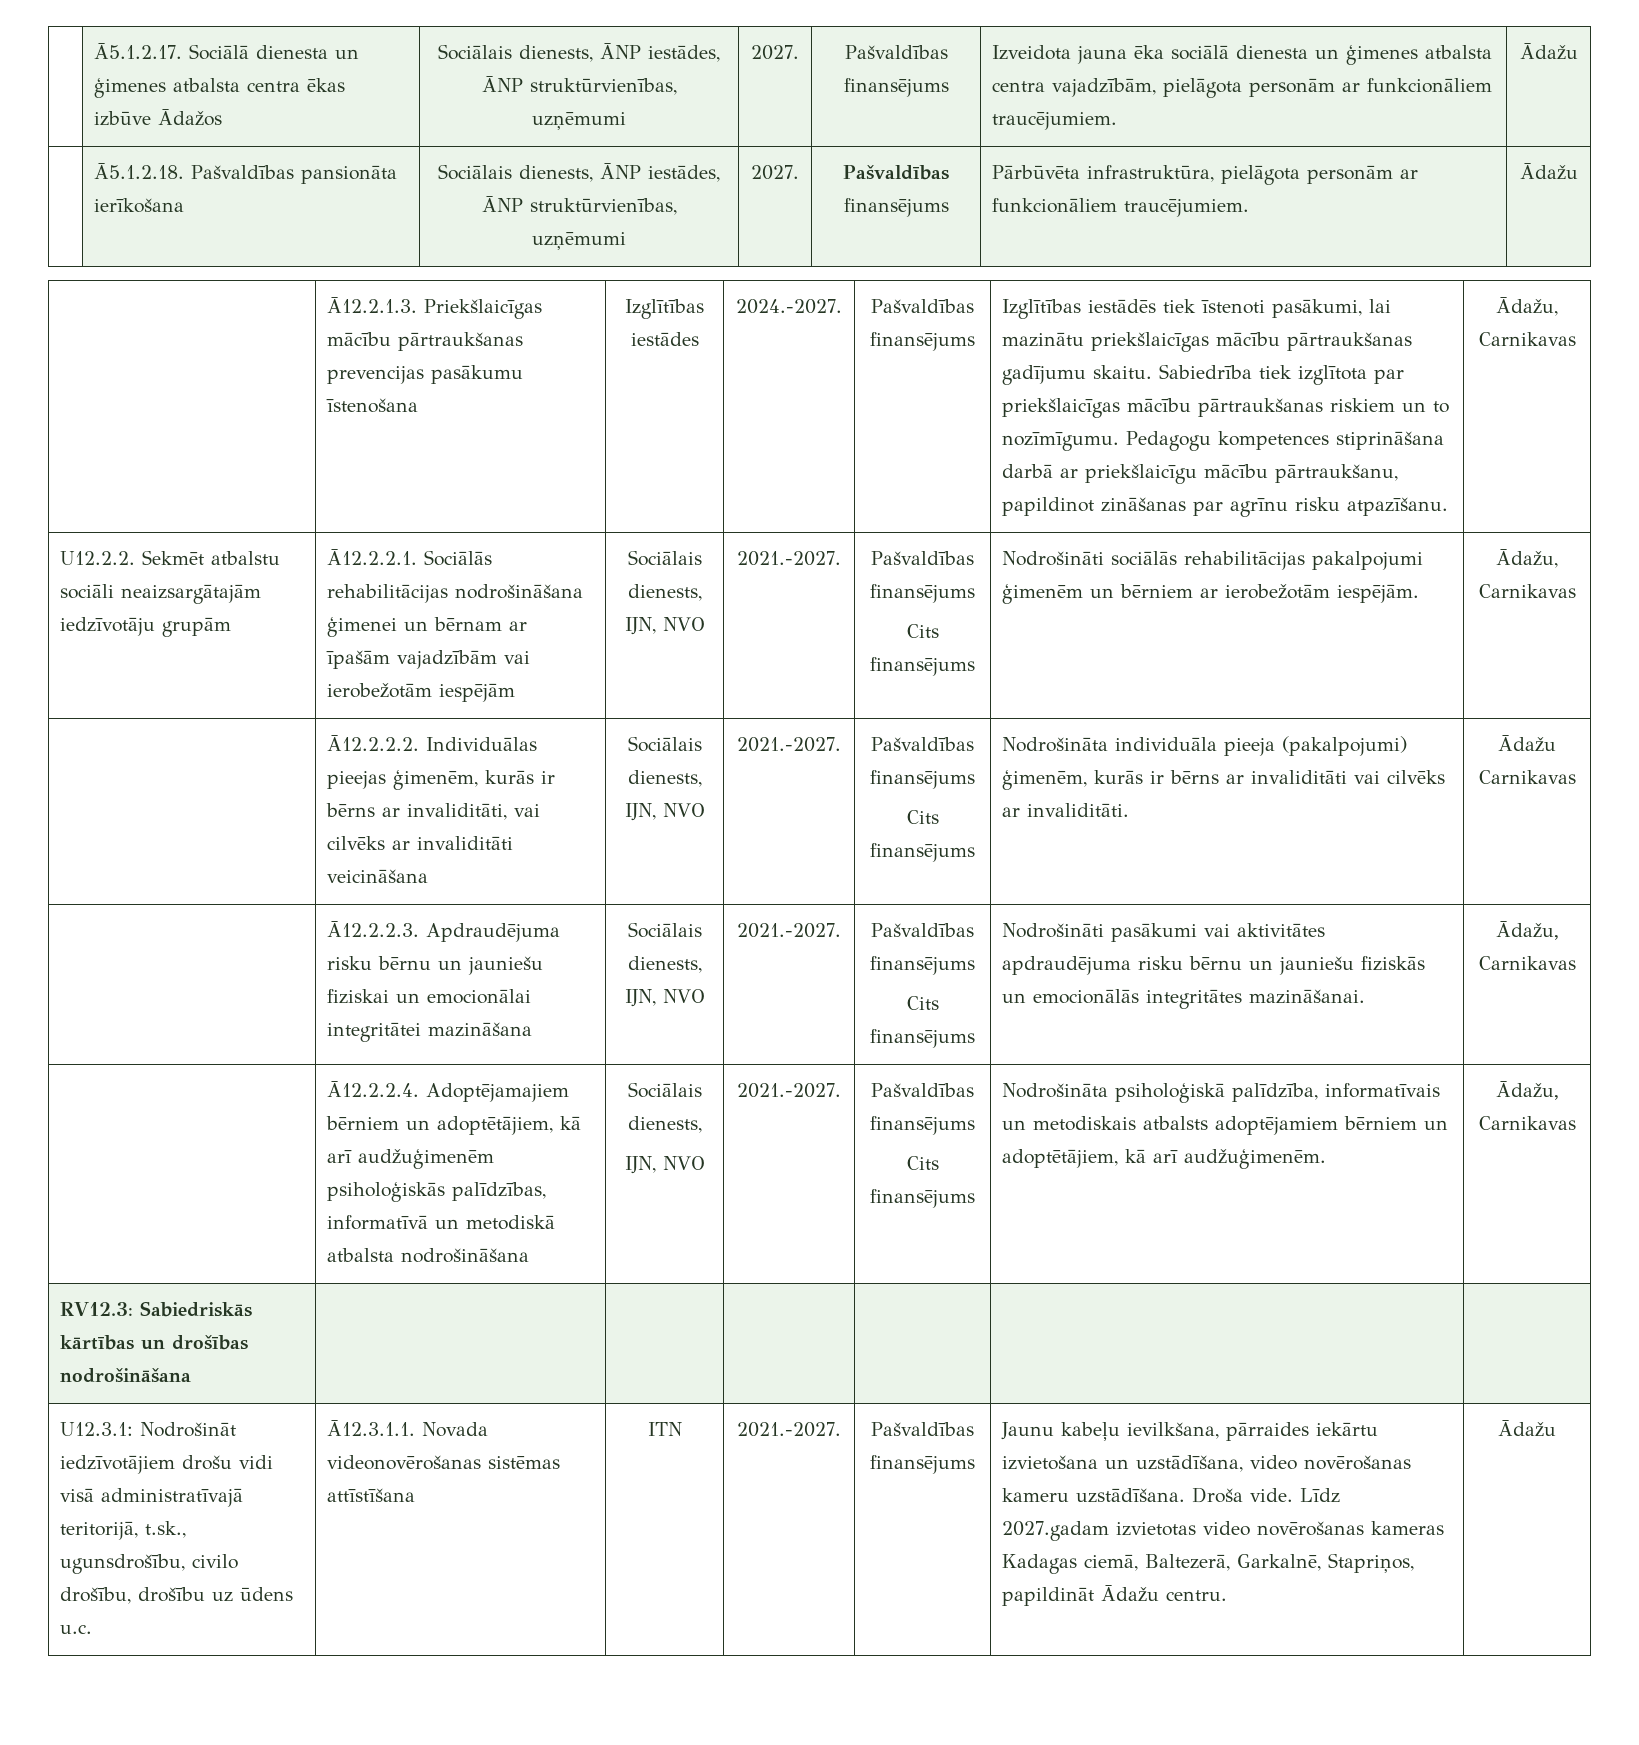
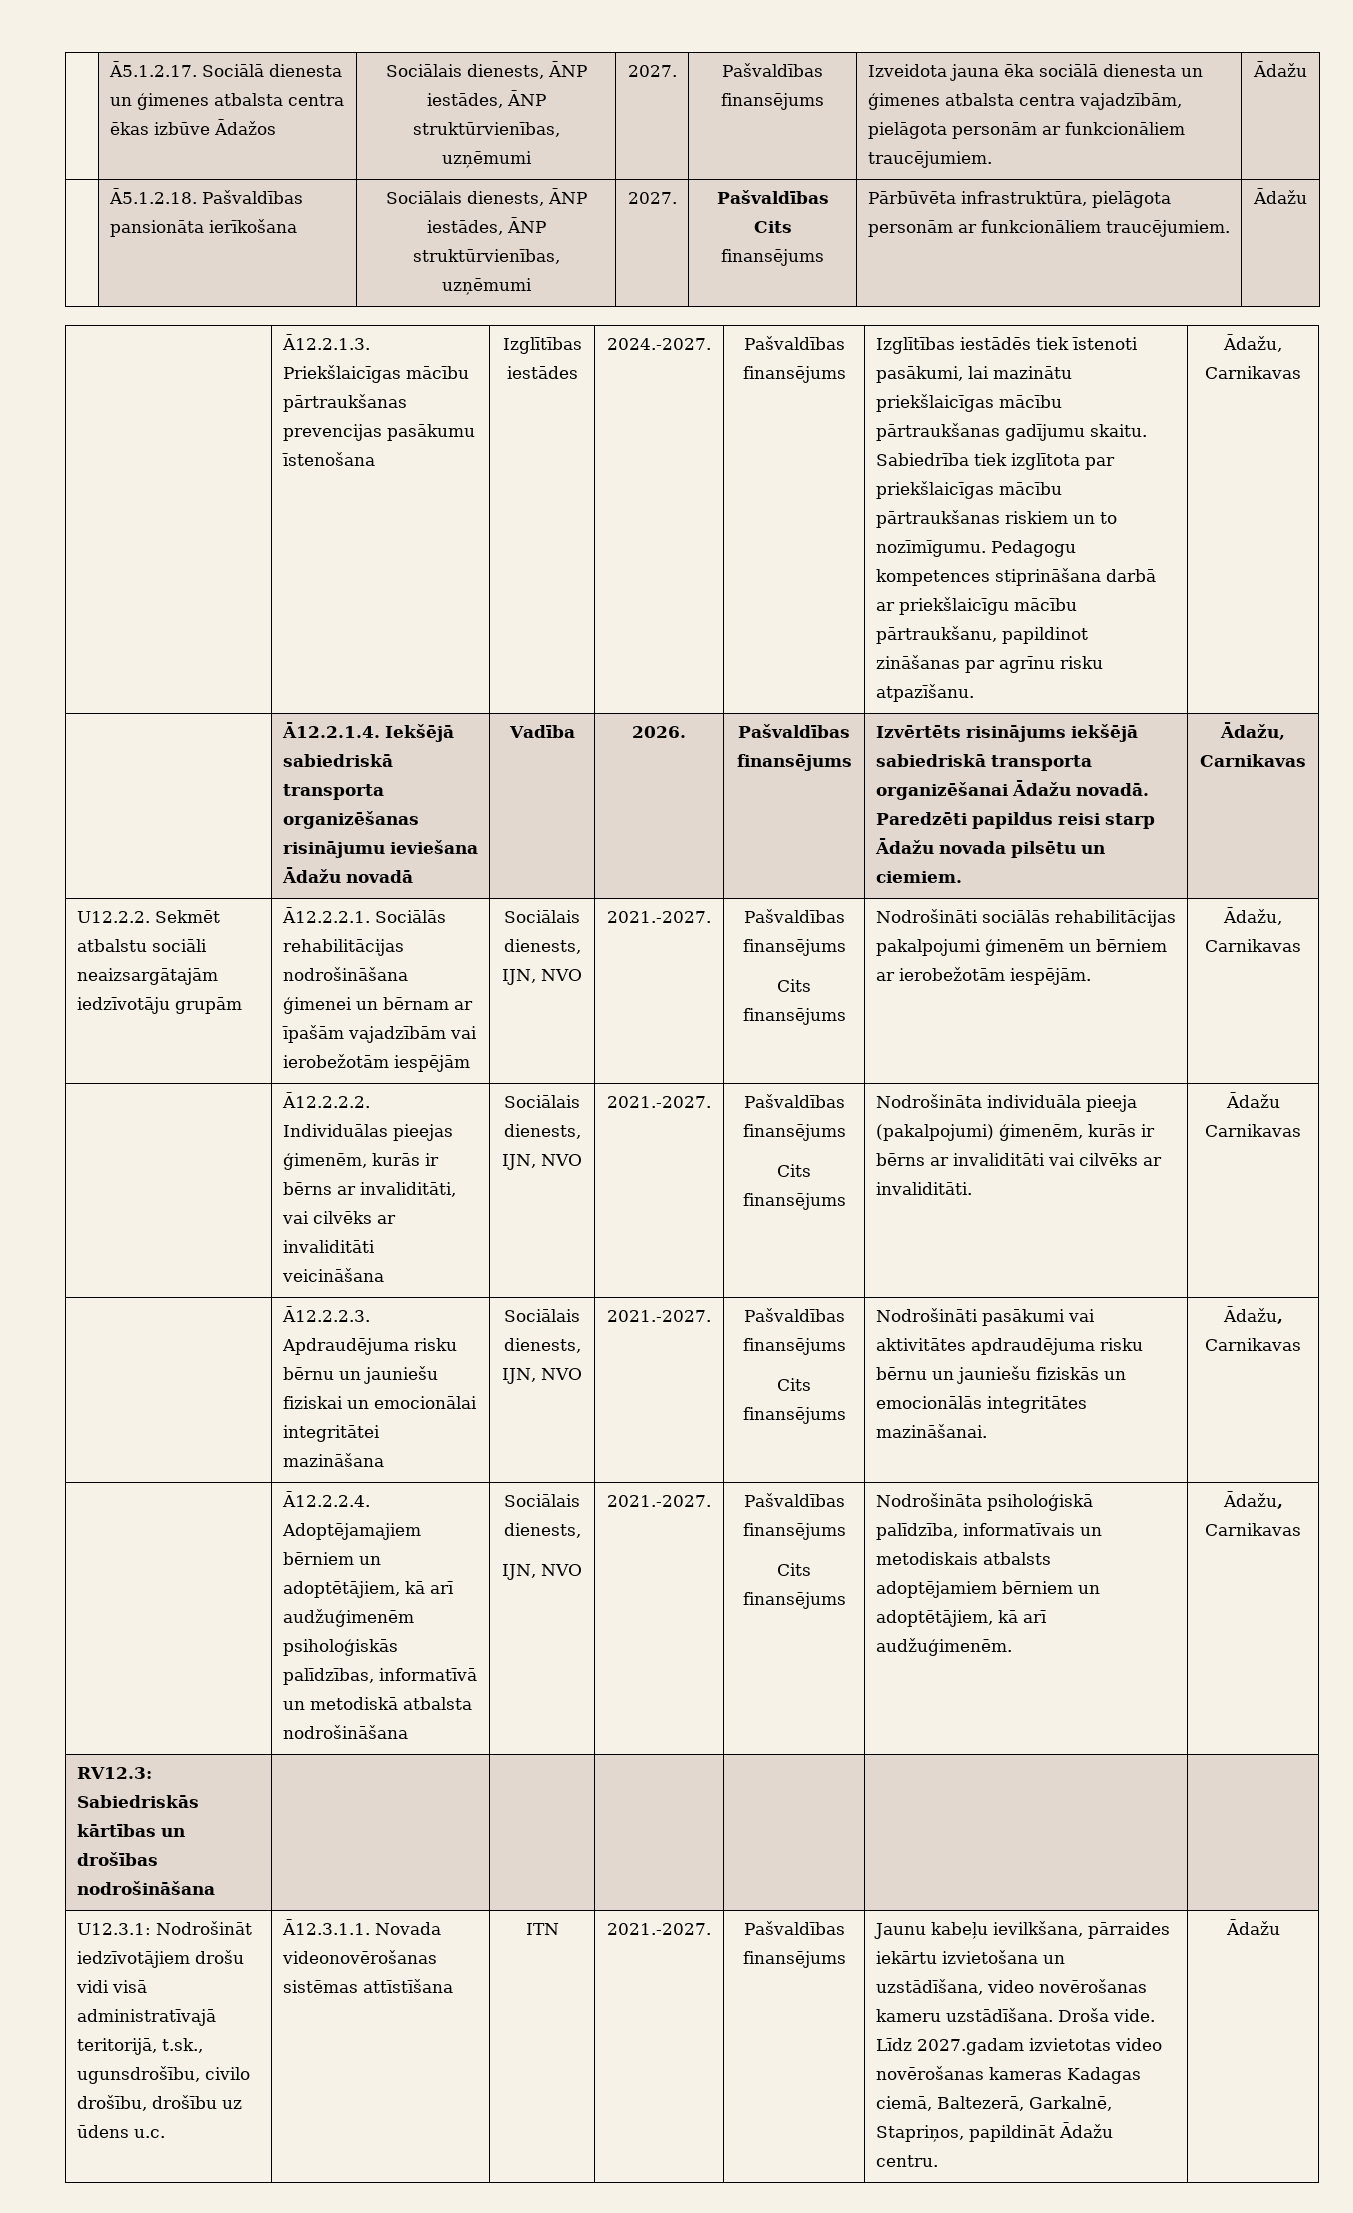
(949, 172) none -> [753,221,792,233] Cits
(1576, 339) none -> [281,722,454,742] [282,754,393,767] [282,784,384,800] [282,811,419,829] [282,840,478,858] [281,867,413,883] [508,725,575,738] [632,726,686,738] [738,724,850,738] [736,754,852,771] [875,724,1138,742] [875,754,1092,771] [875,780,1149,800] [875,812,1155,829] [874,838,1105,858] [875,871,962,883] [1220,722,1285,740] [1200,754,1306,767] // | Ā12.2.1.4. Iekšējā sabiedriskā transporta organizēšanas risinājumu ieviešana Ādažu novadā | Vadība | 2026. | Pašvaldības finansējums | Izvērtēts risinājums iekšējā sabiedriskā transporta organizēšanai Ādažu novadā. Paredzēti papildus reisi starp Ādažu novada pilsētu un ciemiem. | Ādažu, Carnikavas

